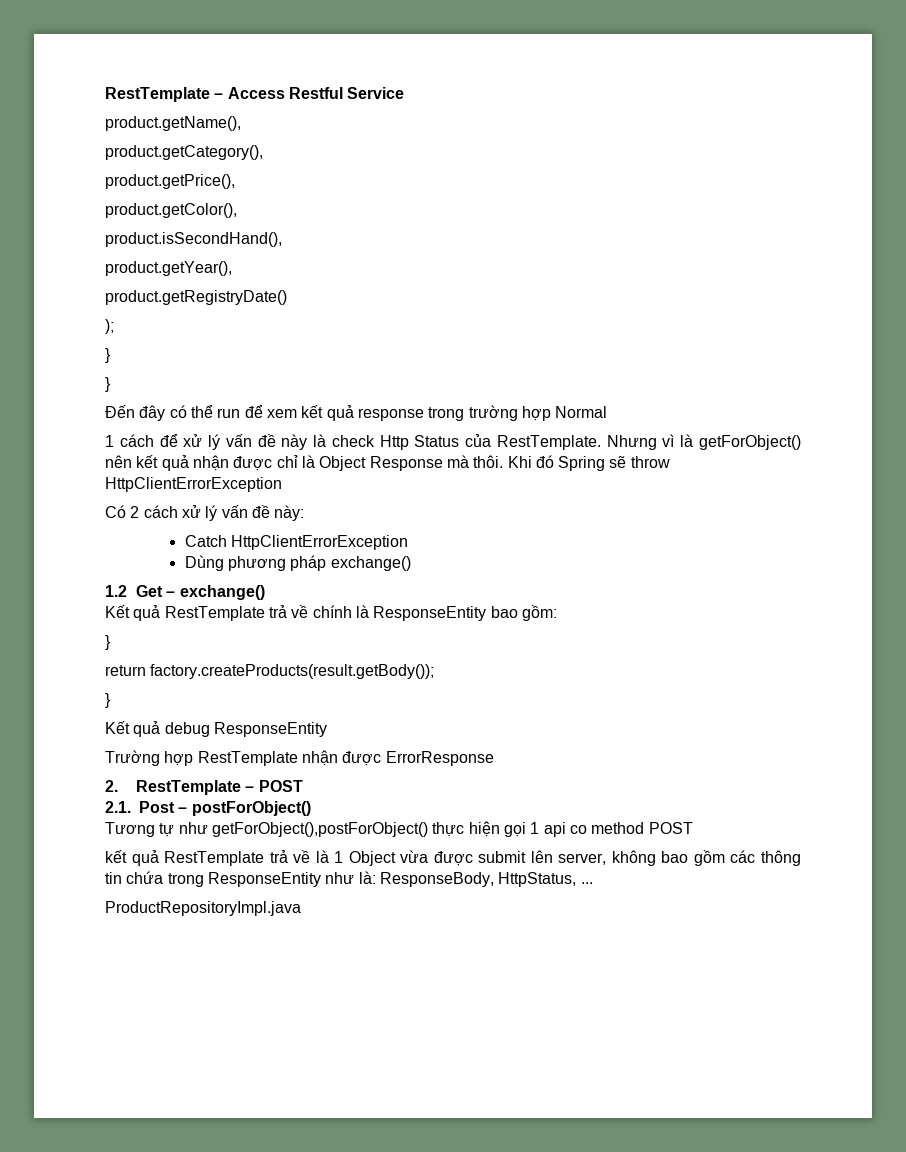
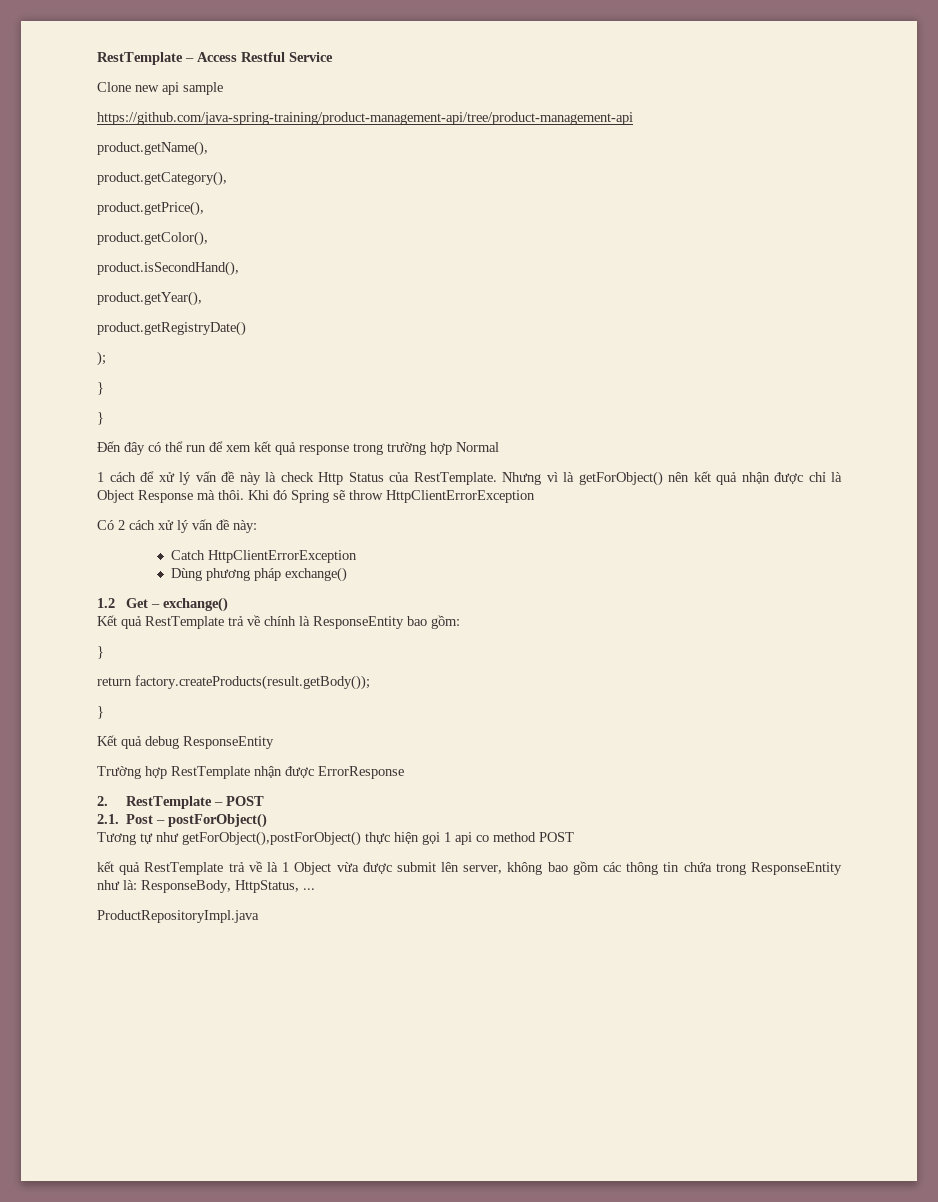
(405, 93) none -> [97,82,223,95] [97,112,633,125] // Clone new api sample // https://github.com/java-spring-training/product-management-api/tree/product-management-api

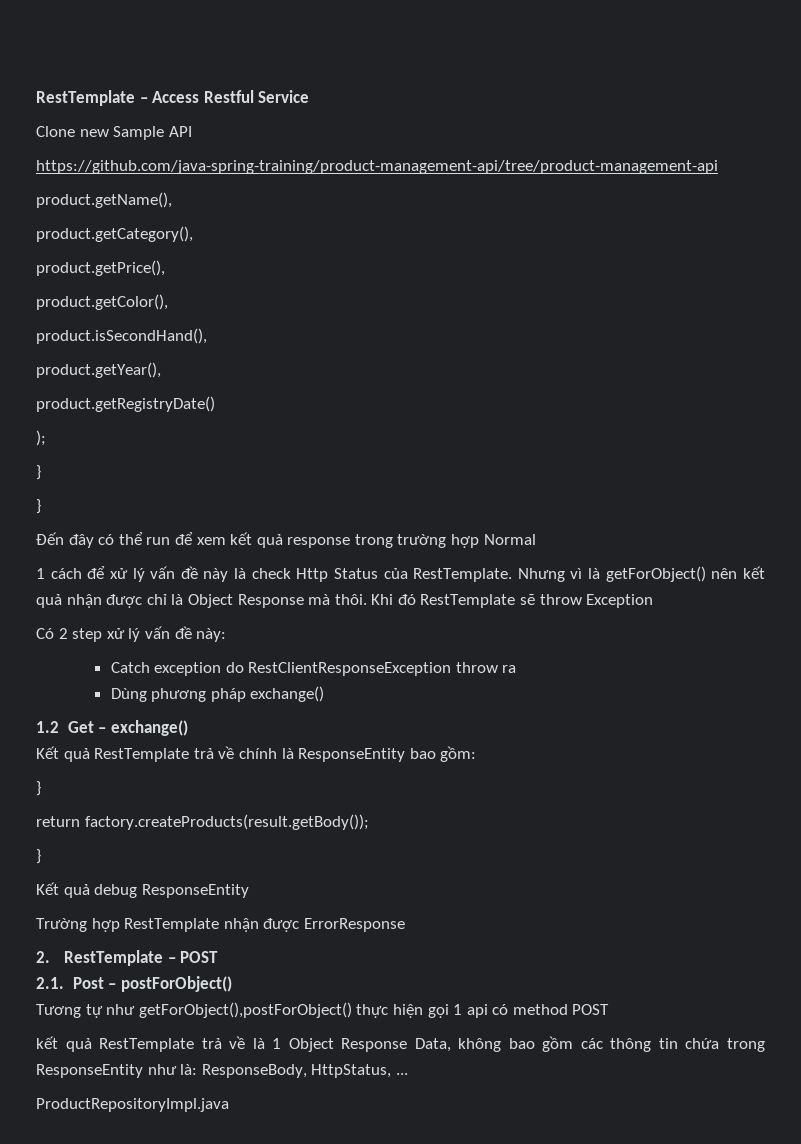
[162,82,223,95] api sample -> [113,126,192,140] Sample API
[291,490,329,503] Spring -> [420,594,516,608] RestTemplate
[386,490,535,503] HttpClientErrorException -> [586,594,654,608] Exception
[129,520,155,530] cách -> [72,628,103,642] step
[207,550,357,563] HttpClientErrorException -> [154,662,517,676] exception do RestClientResponseException throw ra
[476,835,489,842] co -> [492,1004,509,1015] có
[336,862,503,874] vừa được submit lên server, -> [341,1038,451,1052] Response Data,

